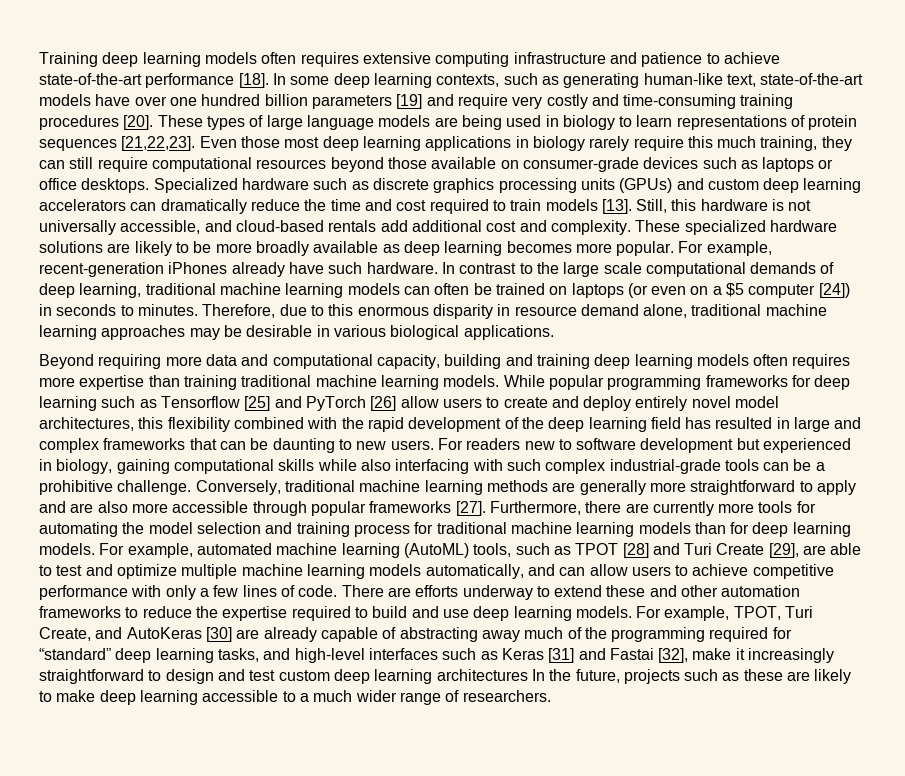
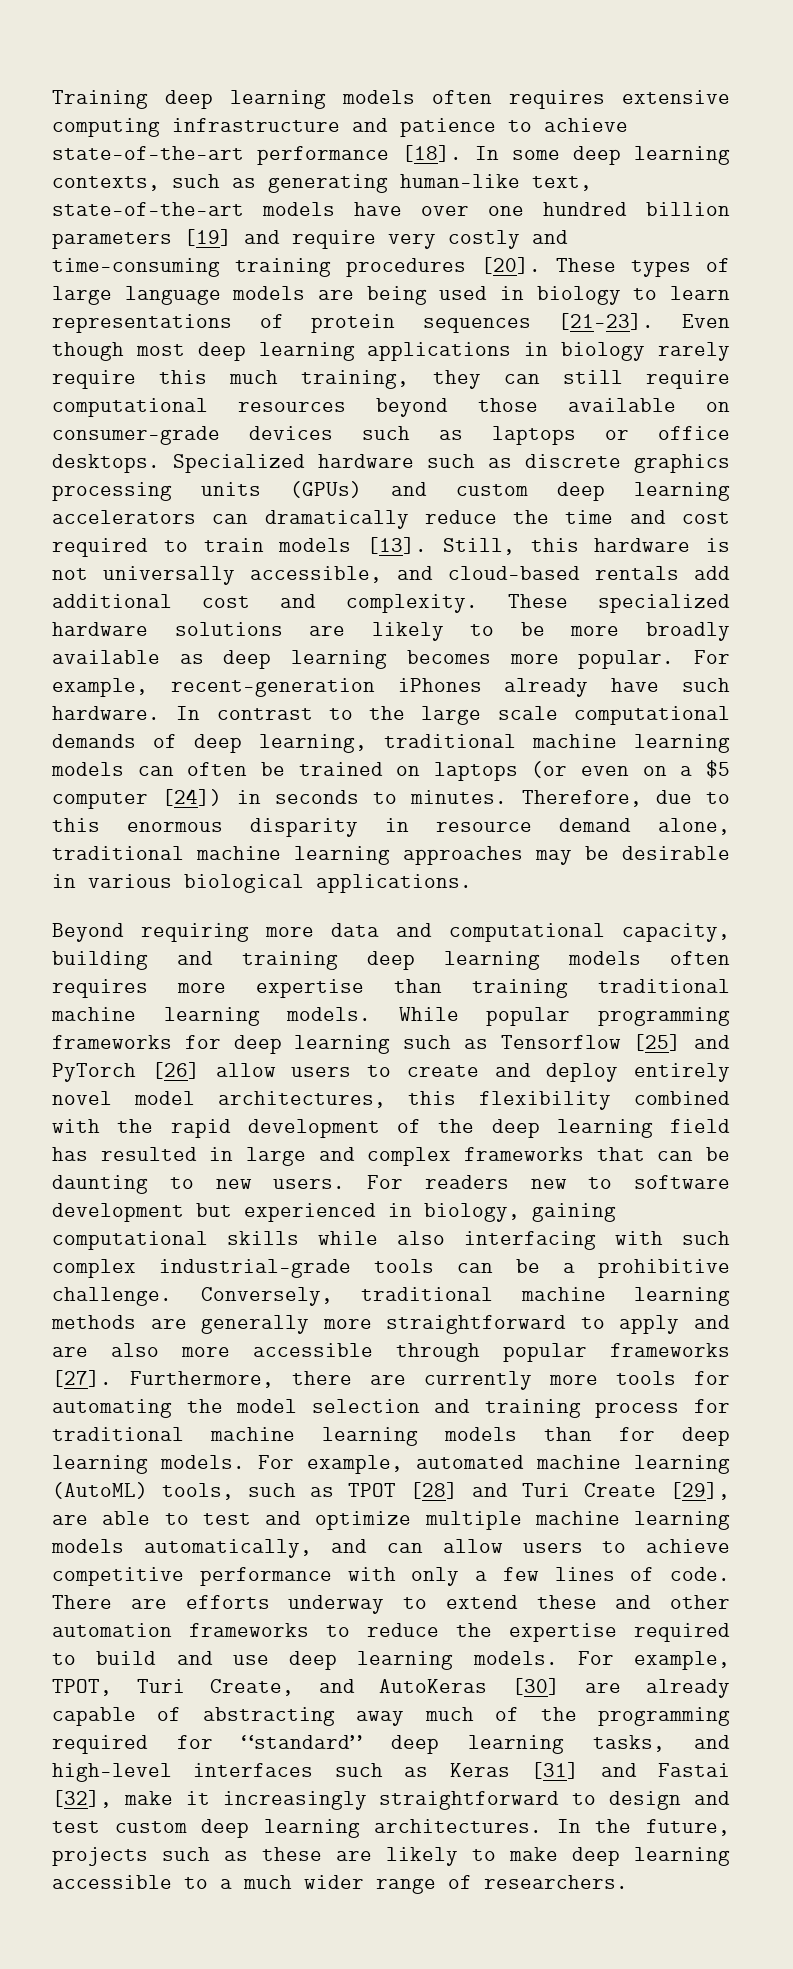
[121,136,280,151] [21,22,23]. Even those -> [558,313,731,330] [52,342,124,361] [21–23]. Even though
[436,669,528,681] architectures -> [374,1819,543,1833] architectures.

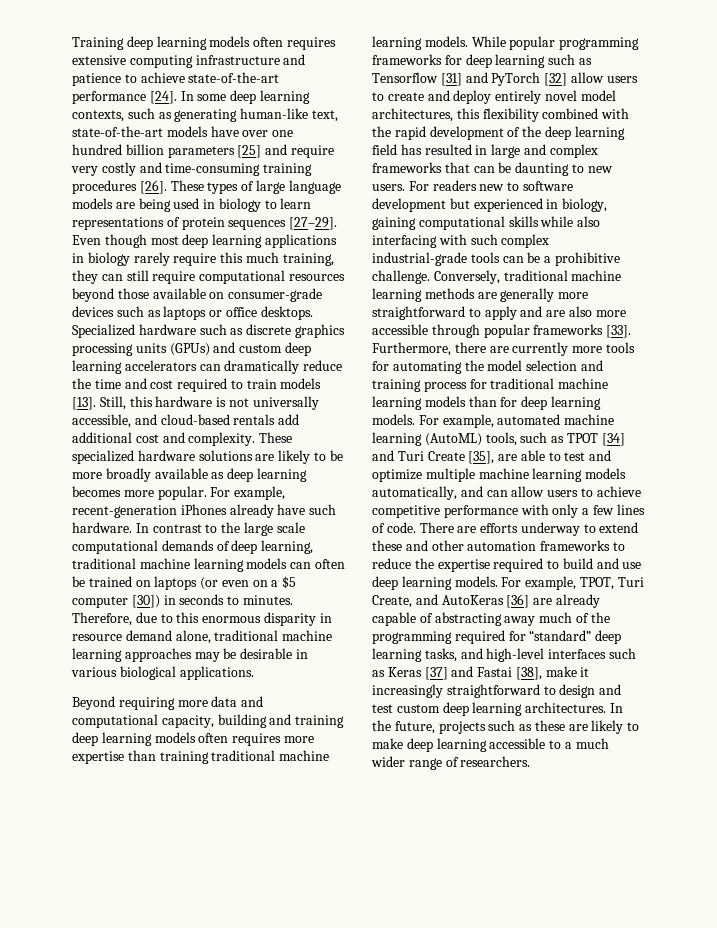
[402,145,462,162] [18]. -> [149,91,177,104] [24].
[184,229,232,246] [19] -> [237,145,262,158] [25]
[481,257,541,274] [20]. -> [139,180,167,194] [26].
[558,313,655,330] [21–23]. -> [289,217,338,230] [27–29].
[162,789,223,806] [24]) -> [131,595,160,608] [30])
[633,1034,682,1051] [25] -> [440,73,462,86] [31]
[151,1062,200,1079] [26] -> [544,73,568,86] [32]
[52,1370,112,1387] [27]. -> [606,325,632,338] [33].
[410,1482,458,1499] [28] -> [601,433,625,446] [34]
[670,1482,730,1500] [29], -> [468,451,495,464] [35],
[512,1678,561,1695] [30] -> [506,594,530,608] [36]
[531,1762,580,1779] [31] -> [424,667,448,680] [37]
[52,1790,112,1808] [32], -> [515,667,542,680] [38],

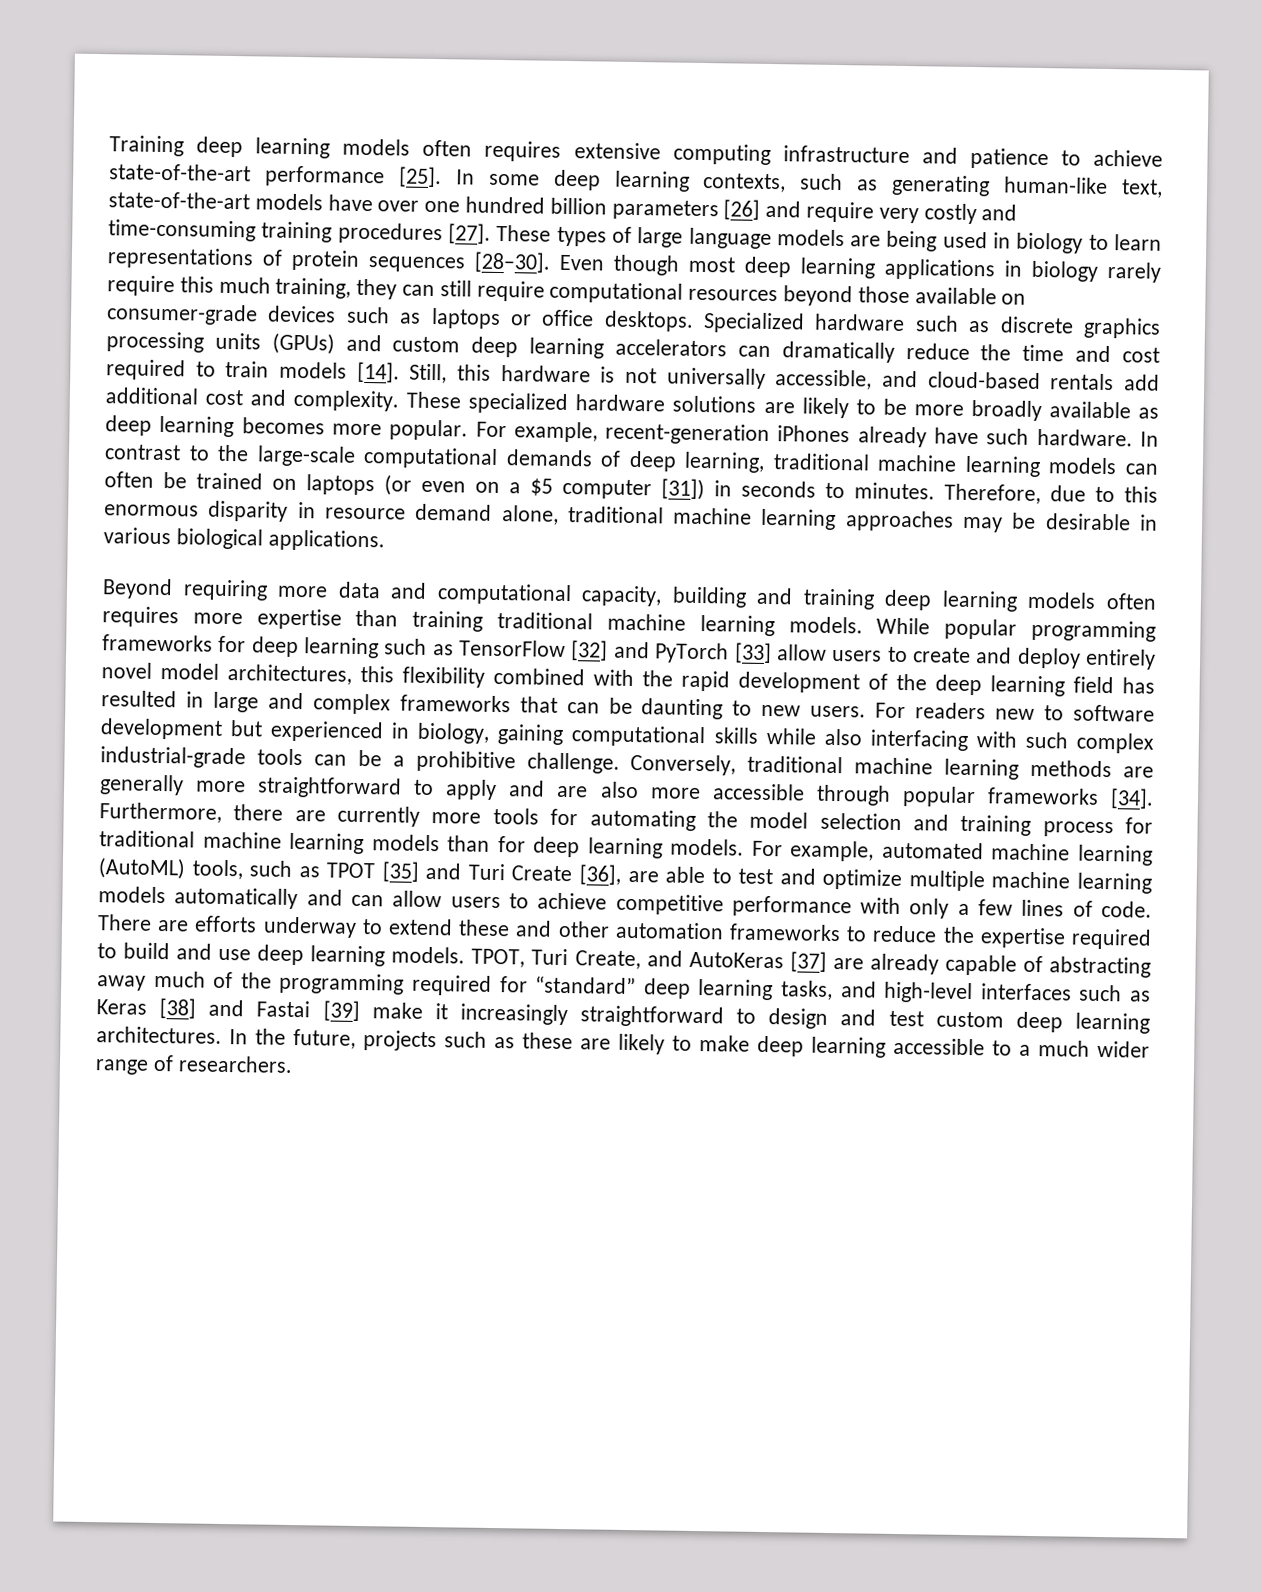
[149,91,177,104] [24]. -> [398,166,442,188] [25].
[237,145,262,158] [25] -> [723,199,761,220] [26]
[139,180,167,194] [26]. -> [447,223,491,244] [27].
[289,217,338,230] [27–29]. -> [474,251,551,273] [28–30].
[72,397,96,410] [13]. -> [356,361,400,383] [14].
[243,522,305,536] large scale -> [256,445,356,467] large-scale
[131,595,160,608] [30]) -> [661,478,705,501] [31])
[372,72,462,86] Tensorflow [31] -> [459,639,609,661] TensorFlow [32]
[544,73,568,86] [32] -> [733,642,772,664] [33]
[606,325,632,338] [33]. -> [1110,788,1155,809] [34].
[601,433,625,446] [34] -> [381,861,419,882] [35]
[468,451,495,464] [35], -> [578,864,621,885] [36],
[372,486,457,500] automatically, -> [174,887,299,910] automatically
[501,576,577,590] For example, -> (466, 955) none
[506,594,530,608] [36] -> [789,951,827,972] [37]
[424,667,448,680] [37] -> [159,998,197,1019] [38]
[515,667,542,680] [38], -> [322,1000,360,1021] [39]

